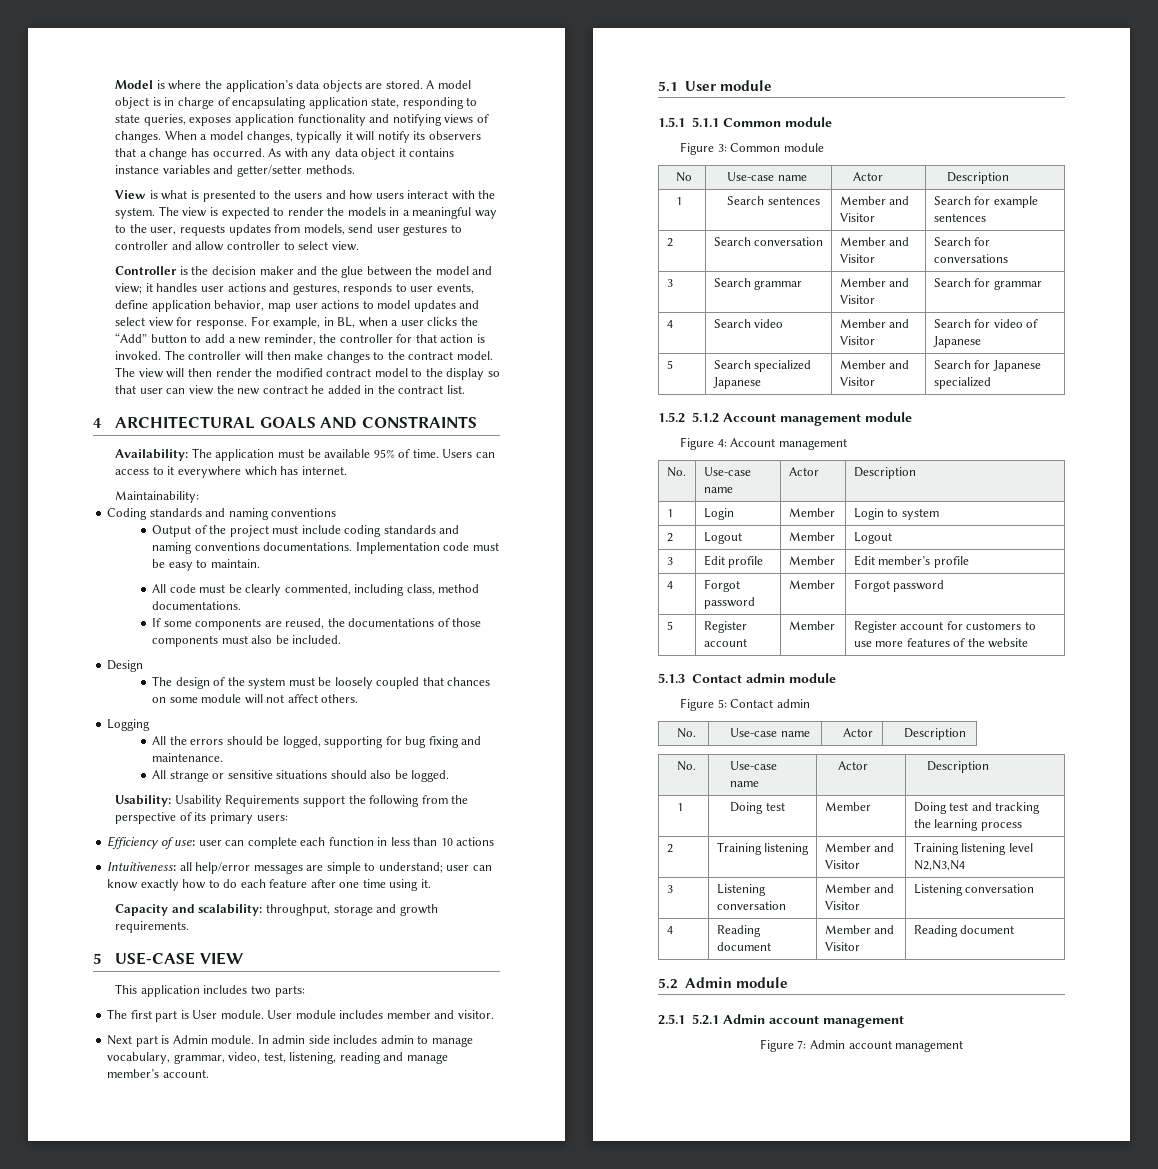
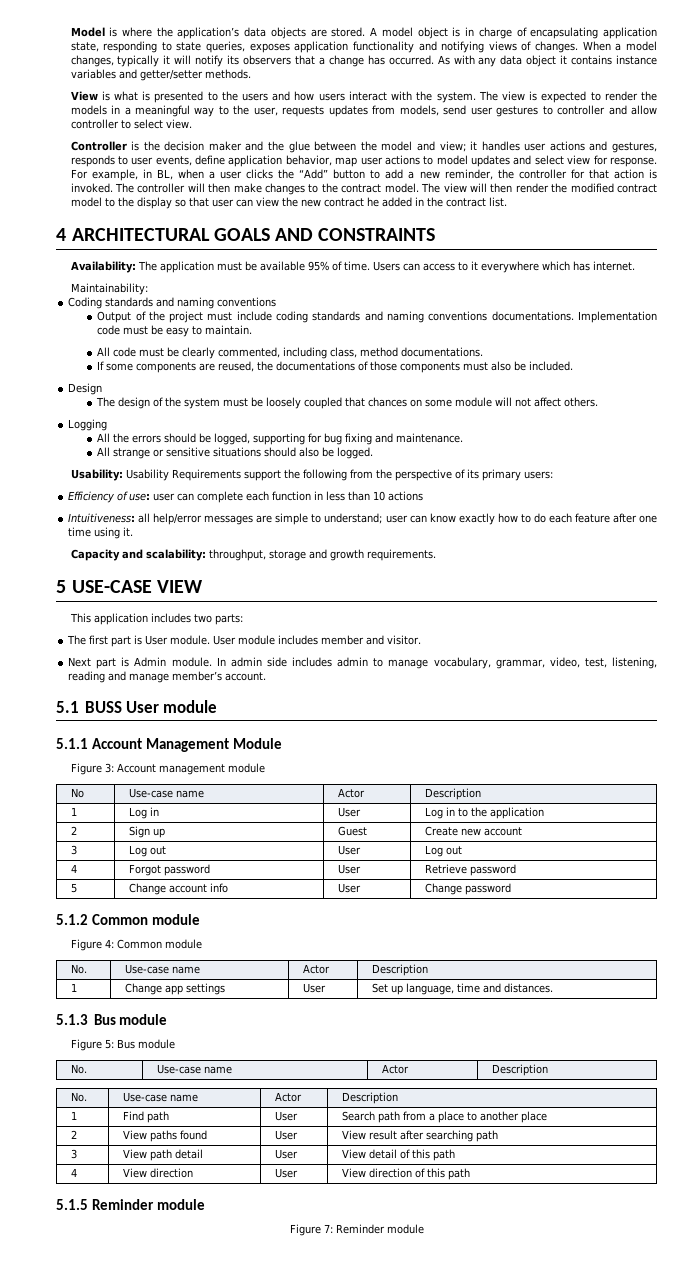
(678, 86) none -> [84,701,122,713] BUSS
[658,117,832,127] 1.5.1 5.1.1 Common module -> [56,738,282,752] 5.1.1 Account Management Module
[730,143,781,152] Common -> [116,763,225,775] Account management
[727,196,820,205] [839,196,910,205] [839,213,875,222] [933,196,1038,208] [933,213,986,222] [666,238,673,247] [713,237,824,246] [839,237,910,246] [839,254,875,263] [933,237,991,246] [933,254,1008,263] [666,279,673,287] [713,278,803,290] [839,278,910,287] [839,295,875,304] [933,278,1042,290] [666,320,673,328] [713,319,784,328] [839,319,910,328] [839,336,875,345] [933,319,1039,328] [932,336,981,348] [666,360,673,369] [713,360,812,372] [712,377,761,389] [839,360,910,369] [839,377,875,386] [933,360,1041,372] [933,377,991,389] [658,412,861,426] Search sentences | Member and Visitor | Search for example sentences // 2 | Search conversation | Member and Visitor | Search for conversations // 3 | Search grammar | Member and Visitor | Search for grammar // 4 | Search video | Member and Visitor | Search for video of Japanese // 5 | Search specialized Japanese | Member and Visitor | Search for Japanese specialized // 1.5.2 5.1.2 Account management -> [128,807,159,819] [337,807,361,817] [424,807,544,819] [70,826,77,835] [128,826,165,838] [337,826,367,836] [424,826,522,836] [70,845,77,855] [128,845,166,857] [337,845,361,855] [424,845,462,857] [70,864,77,873] [128,864,210,876] [337,864,361,874] [424,864,516,876] [70,883,77,893] [128,883,228,895] [337,883,361,893] [424,883,511,895] [56,914,148,925] Log in | User | Log in to the application // 2 | Sign up | Guest | Create new account // 3 | Log out | User | Log out // 4 | Forgot password | User | Retrieve password // 5 | Change account info | User | Change password // 5.1.2 Common
[730,438,848,450] [666,467,686,477] [703,467,751,476] [703,487,733,493] [788,467,819,476] [853,467,916,479] [666,509,673,517] [703,508,734,520] [788,508,835,517] [853,508,939,520] [666,533,673,542] [703,532,742,544] [788,532,835,541] [853,532,892,544] [666,557,673,565] [703,555,764,568] [788,556,835,565] [853,555,969,568] [666,581,673,589] [703,579,740,592] [703,597,755,609] [788,580,835,589] [853,579,945,592] [666,621,673,630] [703,621,747,633] [703,638,747,647] [788,621,835,630] [853,621,1036,633] [853,638,1029,648] Account management // No. | Use-case name | Actor | Description // 1 | Login | Member | Login to system // 2 | Logout | Member | Logout // 3 | Edit profile | Member | Edit member’s profile // 4 | Forgot password | Member | Forgot password // 5 | Register account | Member | Register account for customers to use more features of the website -> [116,939,202,949] [70,964,87,974] [124,964,200,974] [302,964,330,974] [371,964,428,976] [70,983,77,992] [124,983,225,995] [302,983,326,993] [371,983,553,995] Common module // No. | Use-case name | Actor | Description // 1 | Change app settings | User | Set up language, time and distances.
[691,673,785,683] Contact admin -> [93,1014,116,1025] Bus
[730,699,811,708] Contact admin -> [116,1039,175,1049] Bus module
[730,802,785,814] [824,802,871,811] [913,802,1041,814] [913,819,1022,831] [666,844,673,853] [716,842,810,855] [824,843,895,852] [824,860,860,869] [913,842,1033,855] [913,860,965,871] [666,885,673,893] [716,884,766,896] [716,901,786,910] [824,884,895,893] [824,901,860,910] [913,884,1035,896] [666,926,673,934] [716,925,761,937] [716,942,771,951] [824,925,895,934] [824,942,860,951] [913,925,1015,937] [658,977,788,989] [658,1014,904,1028] Doing test | Member | Doing test and tracking the learning process // 2 | Training listening | Member and Visitor | Training listening level N2,N3,N4 // 3 | Listening conversation | Member and Visitor | Listening conversation // 4 | Reading document | Member and Visitor | Reading document // 5.2 Admin module // 2.5.1 5.2.1 Admin account management -> [122,1111,169,1123] [274,1111,298,1121] [341,1111,547,1123] [70,1130,77,1139] [122,1130,207,1142] [274,1130,298,1140] [341,1130,498,1142] [70,1149,77,1159] [122,1149,203,1161] [274,1149,298,1159] [341,1149,455,1161] [70,1168,77,1177] [122,1168,193,1178] [274,1168,298,1178] [341,1168,470,1180] [56,1199,205,1210] Find path | User | Search path from a place to another place // 2 | View paths found | User | View result after searching path // 3 | View path detail | User | View detail of this path // 4 | View direction | User | View direction of this path // 5.1.5 Reminder module
[810,1040,964,1052] Admin account management -> [335,1224,424,1234] Reminder module

